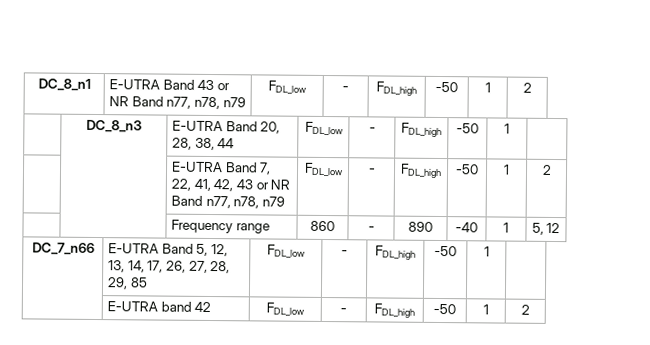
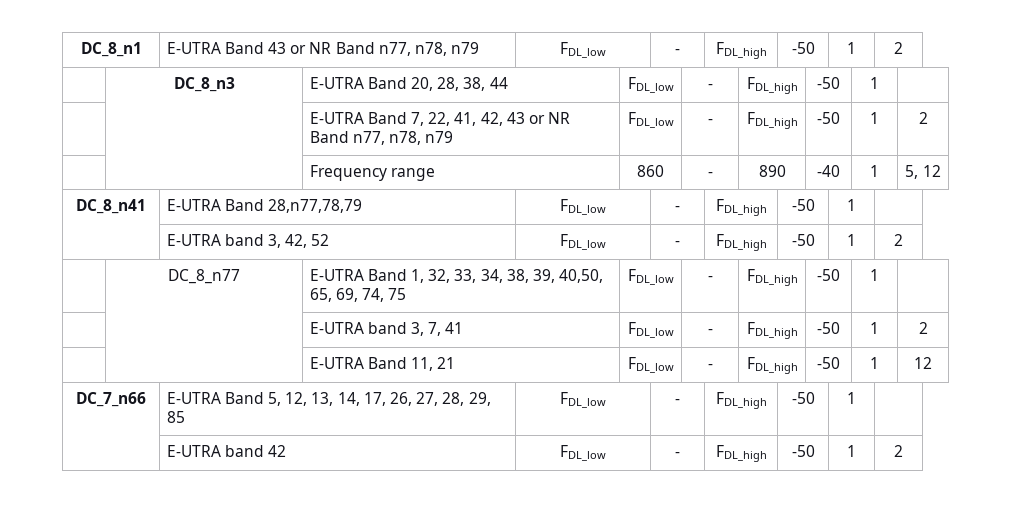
(561, 228) none -> [76,199,146,214] [166,199,363,213] [560,199,606,215] [675,206,680,211] [715,199,767,216] [791,199,815,211] [847,199,856,211] [166,234,330,248] [560,234,606,250] [675,241,680,246] [715,234,767,251] [791,234,815,246] [847,234,856,246] [894,234,903,246] [168,269,240,284] [309,269,604,283] [309,288,407,302] [627,269,674,285] [707,276,713,281] [746,269,798,286] [817,269,840,281] [870,269,879,281] [309,322,464,336] [627,322,674,338] [707,329,713,334] [746,322,798,339] [817,322,840,334] [870,322,879,334] [918,322,928,334] [309,357,456,371] [627,357,674,373] [707,364,713,369] [746,357,798,374] [817,357,840,369] [870,357,879,369] [914,357,932,369] // DC_8_n41 | E-UTRA Band 28,n77,78,79 | FDL_low | - | FDL_high | -50 | 1 | // | E-UTRA band 3, 42, 52 | FDL_low | - | FDL_high | -50 | 1 | 2 // | DC_8_n77 | E-UTRA Band 1, 32, 33, 34, 38, 39, 40,50, 65, 69, 74, 75 | FDL_low | - | FDL_high | -50 | 1 | // | | E-UTRA band 3, 7, 41 | FDL_low | - | FDL_high | -50 | 1 | 2 // | | E-UTRA Band 11, 21 | FDL_low | - | FDL_high | -50 | 1 | 12

